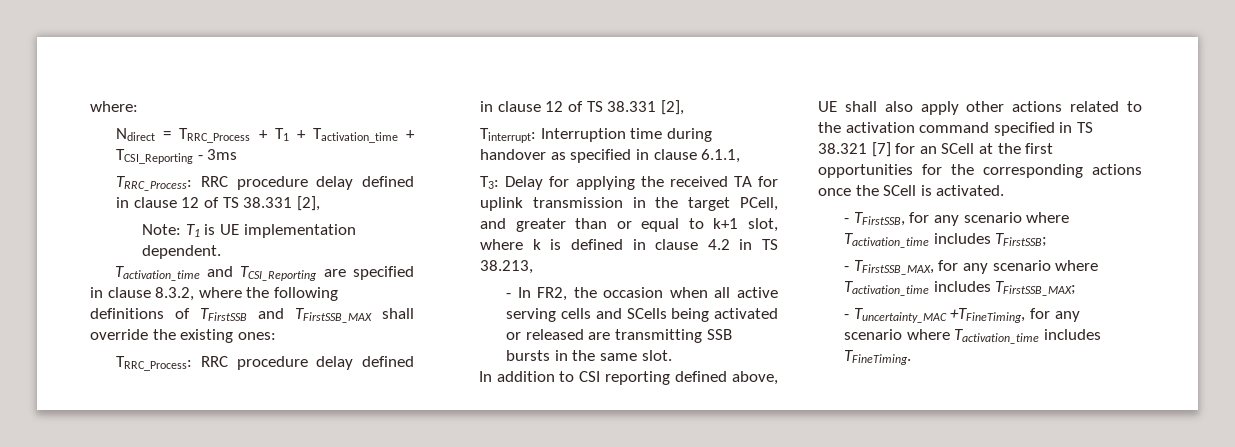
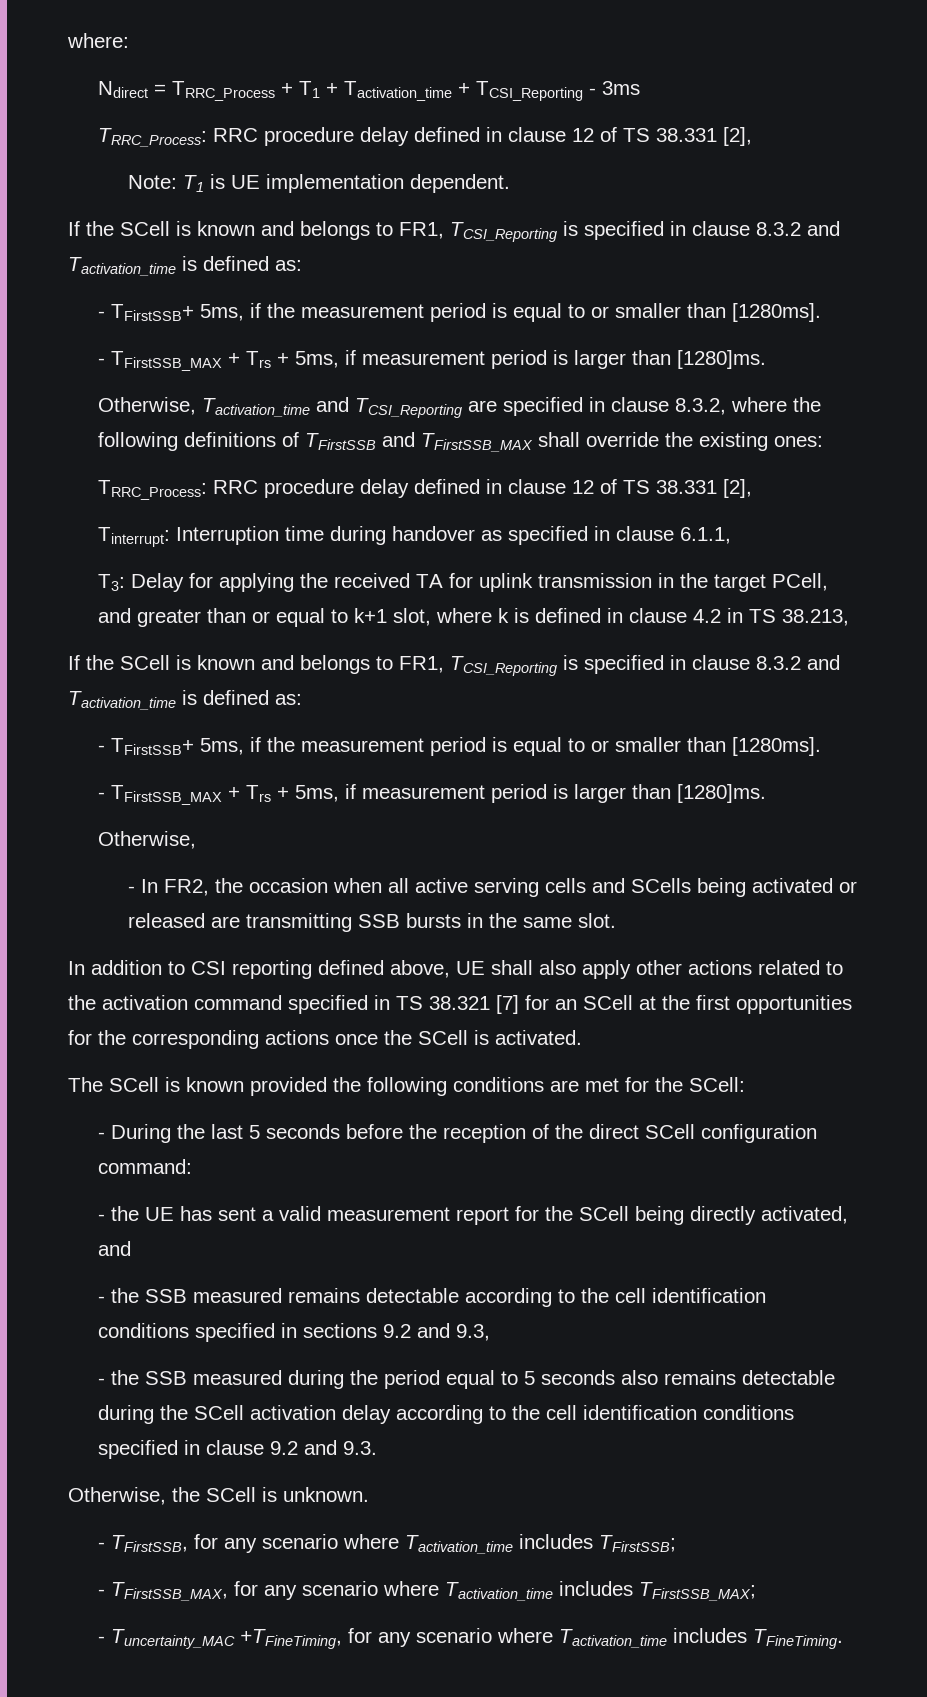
(222, 252) none -> [68,221,840,242] [68,256,302,276] [97,303,821,322] [97,350,766,371] [97,397,196,415] If the SCell is known and belongs to FR1, TCSI_Reporting is specified in clause 8.3.2 and Tactivation_time is defined as: // - TFirstSSB+ 5ms, if the measurement period is equal to or smaller than [1280ms]. // - TFirstSSB_MAX + Trs + 5ms, if measurement period is larger than [1280]ms. // Otherwise,
(534, 267) none -> [68,655,840,676] [68,690,302,710] [97,737,821,756] [97,784,766,805] [97,831,196,849] // If the SCell is known and belongs to FR1, TCSI_Reporting is specified in clause 8.3.2 and Tactivation_time is defined as: // - TFirstSSB+ 5ms, if the measurement period is equal to or smaller than [1280ms]. // - TFirstSSB_MAX + Trs + 5ms, if measurement period is larger than [1280]ms. // Otherwise,
(1005, 190) none -> [68,1077,745,1096] [97,1124,817,1143] [97,1159,192,1174] [97,1206,848,1225] [97,1241,131,1256] [97,1288,766,1307] [97,1323,490,1342] [97,1370,835,1389] [97,1405,794,1424] [97,1440,377,1459] [68,1487,369,1505] // The SCell is known provided the following conditions are met for the SCell: // - During the last 5 seconds before the reception of the direct SCell configuration command: // - the UE has sent a valid measurement report for the SCell being directly activated, and // - the SSB measured remains detectable according to the cell identification conditions specified in sections 9.2 and 9.3, // - the SSB measured during the period equal to 5 seconds also remains detectable during the SCell activation delay according to the cell identification conditions specified in clause 9.2 and 9.3. // Otherwise, the SCell is unknown.

